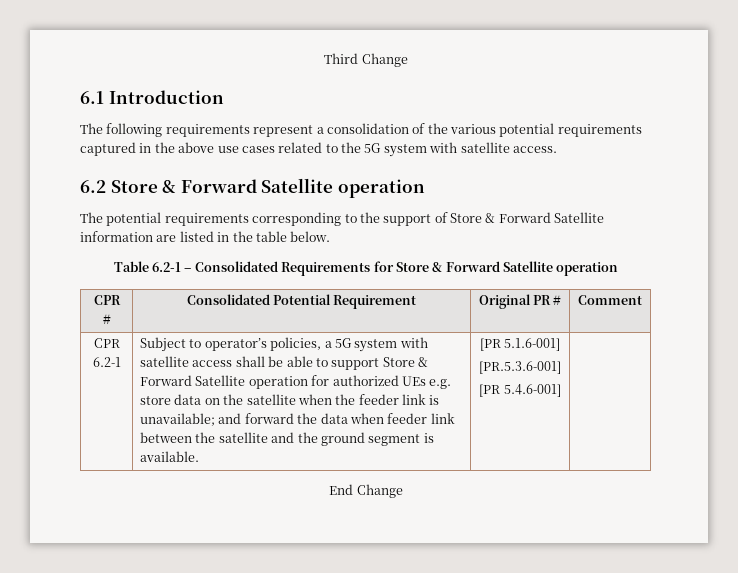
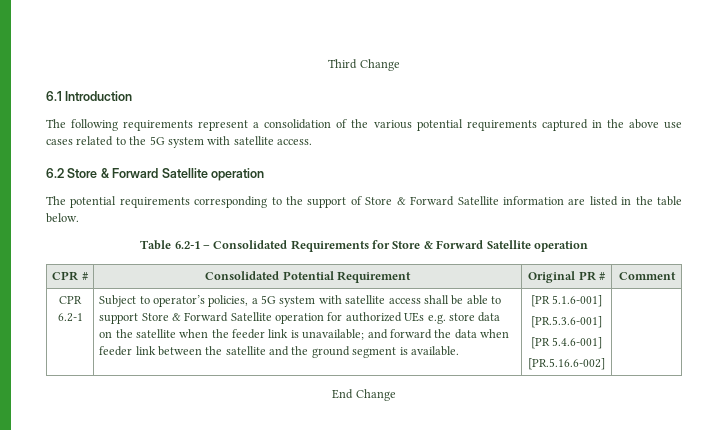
(561, 390) none -> [528,358,605,370] // [PR.5.16.6-002]

